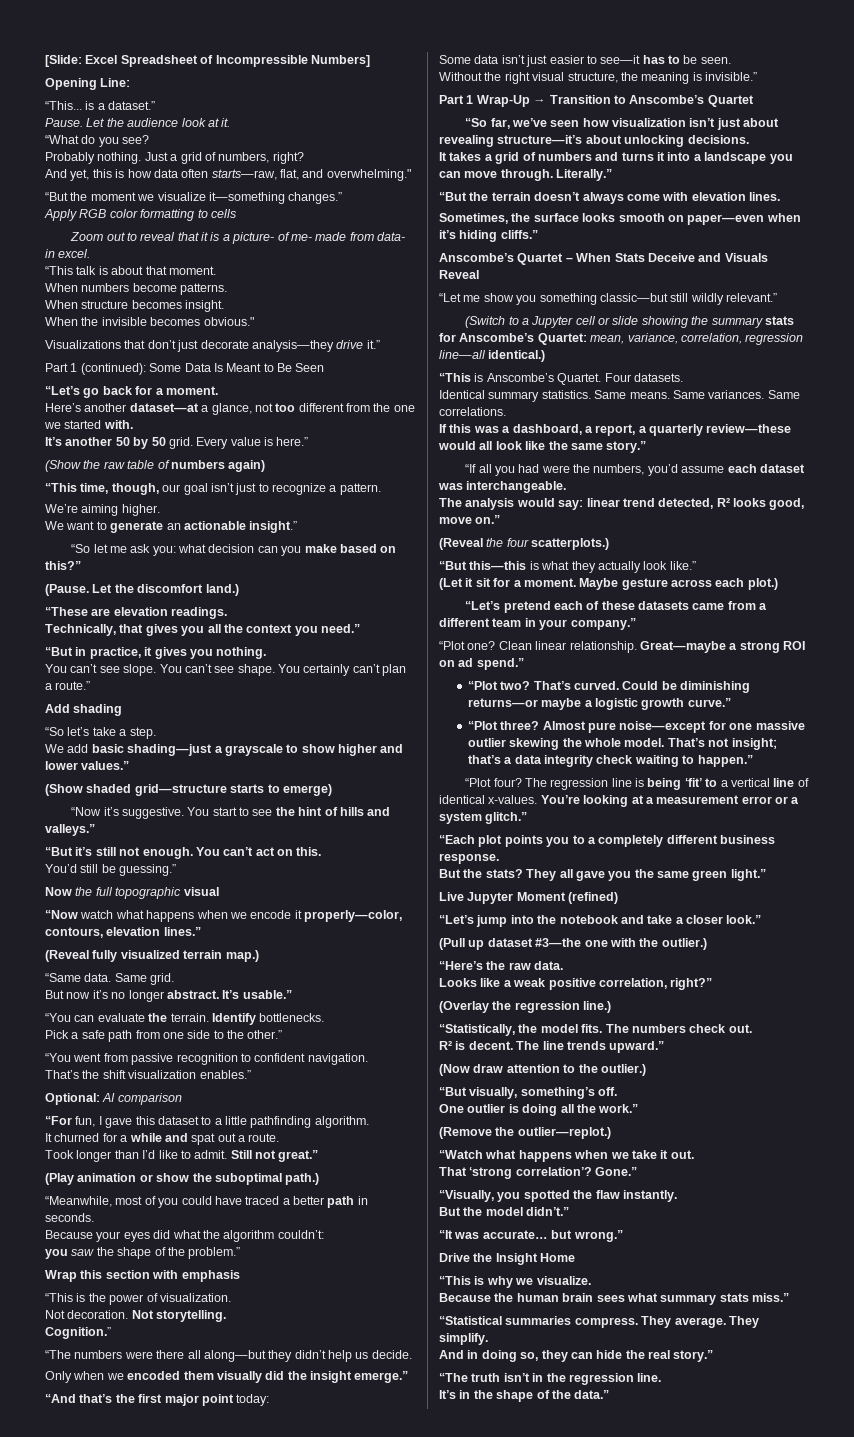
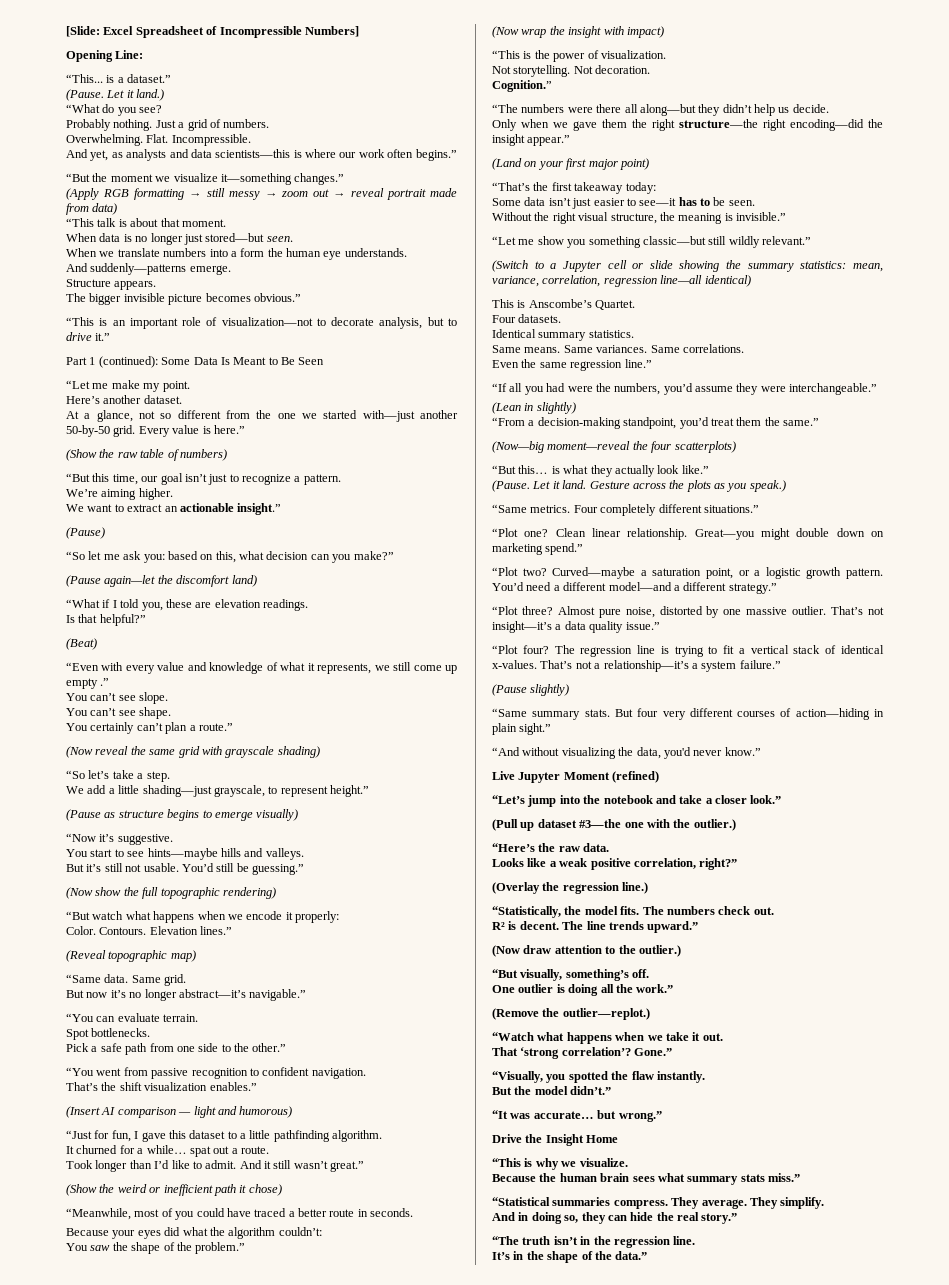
[45,118,231,127] Pause. Let the audience look at it. -> [66,89,165,101] (Pause. Let it land.)
[218,152,304,164] [45,169,411,181] numbers, right? // And yet, this is how data often starts—raw, flat, and overwhelming." -> [223,119,270,128] [66,134,251,146] [66,149,457,161] numbers. // Overwhelming. Flat. Incompressible. // And yet, as analysts and data scientists—this is where our work often begins.”
[44,209,236,221] [70,232,406,244] [45,249,91,258] Apply RGB color formatting to cells // Zoom out to reveal that it is a picture- of me- made from data- in excel. -> [66,188,457,200] [66,203,118,215] (Apply RGB formatting → still messy → zoom out → reveal portrait made from data)
[81,283,228,295] [45,300,225,312] [45,317,254,326] [45,340,334,352] numbers become patterns. // When structure becomes insight. // When the invisible becomes obvious." // Visualizations that don’t just decorate analysis—they -> [99,233,293,245] [66,248,407,260] [66,263,231,275] [66,279,157,290] [66,293,301,305] [66,317,457,329] data is no longer just stored—but seen. // When we translate numbers into a form the human eye understands. // And suddenly—patterns emerge. // Structure appears. // The bigger invisible picture becomes obvious.” // “This is an important role of visualization—not to decorate analysis, but to
[45,386,218,398] “Let’s go back for a moment. -> [66,380,190,392] “Let me make my point.
[129,403,199,412] dataset—at -> [143,395,182,404] [66,411,79,419] dataset. // At
[275,403,296,412] too -> [160,413,172,419] so
[103,420,133,429] [45,437,166,449] with. // It’s another 50 by 50 -> [362,410,458,422] [66,425,110,437] with—just another 50-by-50
[170,460,266,472] [45,483,159,495] numbers again) // “This time, though, -> [179,449,227,461] [66,473,138,485] numbers) // “But this time,
[110,521,164,533] generate -> [127,504,163,512] extract
(298, 527) none -> [66,527,105,539] // (Pause)
(176, 551) none -> [167,551,236,563] based on this,
[304,544,397,553] [45,561,81,570] [45,584,239,596] [45,607,228,619] [45,624,360,636] [45,647,267,659] make based on this?” // (Pause. Let the discomfort land.) // “These are elevation readings. // Technically, that gives you all the context you need.” // “But in practice, it gives you nothing. -> [353,551,394,560] [66,575,257,587] [66,599,308,611] [66,614,146,626] [66,638,97,650] [66,662,457,674] [66,678,110,689] make?” // (Pause again—let the discomfort land) // “What if I told you, these are elevation readings. // Is that helpful?” // (Beat) // “Even with every value and knowledge of what it represents, we still come up empty .”
(157, 670) none -> (169, 698) //
(275, 670) none -> (172, 713) //
[45,704,123,716] Add shading -> [66,746,320,758] (Now reveal the same grid with grayscale shading)
[91,744,404,756] [45,761,130,770] [45,784,332,796] basic shading—just a grayscale to show higher and lower values.” // (Show shaded grid—structure starts to emerge) -> [108,785,369,797] [66,809,299,821] a little shading—just grayscale, to represent height.” // (Pause as structure begins to emerge visually)
(184, 813) none -> (173, 839) //
[275,807,391,816] [45,824,95,836] [45,847,322,859] the hint of hills and valleys.” // “But it’s still not enough. You can’t act on this. // -> [147,848,304,860] [66,863,179,872] hints—maybe hills and valleys. // But it’s still not usable.
[45,887,72,896] Now -> [66,887,122,899] (Now show
[183,887,219,896] [45,910,78,919] visual // “Now -> [222,887,276,899] [66,911,90,920] rendering) // “But
[304,910,402,922] [45,927,201,938] [45,950,259,962] properly—color, contours, elevation lines.” // (Reveal fully visualized terrain map.) -> [295,911,339,923] [66,926,233,935] [66,950,196,962] properly: // Color. Contours. Elevation lines.” // (Reveal topographic map)
[166,990,292,999] abstract. It’s usable.” -> [178,989,307,1001] abstract—it’s navigable.”
[148,1013,168,1022] the -> (160, 1017) none
[211,1013,256,1025] Identify -> [66,1029,89,1040] // Spot
[45,1093,100,1105] Optional: -> [66,1106,100,1118] (Insert
[45,1116,72,1125] // “For -> [178,1106,293,1118] [66,1130,110,1139] — light and humorous) // “Just for
[129,1133,188,1142] while and -> [146,1145,187,1154] while…
[230,1150,319,1162] [45,1173,320,1185] Still not great.” // (Play animation or show the suboptimal path.) -> [239,1160,365,1172] [66,1184,282,1196] And it still wasn’t great.” // (Show the weird or inefficient path it chose)
[327,1196,355,1208] path -> [329,1209,355,1217] route
[45,1249,68,1259] you -> [66,1243,88,1251] You
[45,1270,240,1282] Wrap this section with emphasis -> [492,26,664,38] (Now wrap the insight with impact)
(65, 1314) none -> [513,65,593,77] storytelling. Not
[131,1310,227,1322] Not storytelling. -> (651, 69) none
[127,1371,409,1383] [45,1394,234,1406] encoded them visually did the insight emerge.” // “And that’s the first major point -> [573,119,883,131] [492,134,571,146] [492,158,649,170] [492,182,624,194] gave them the right structure—the right encoding—did the insight appear.” // (Land on your first major point) // “That’s the first takeaway
[439,95,754,107] [465,118,780,130] [439,135,749,147] [439,152,793,164] [439,169,613,181] [439,192,780,204] [439,213,801,225] [439,230,538,242] [439,253,768,265] [439,270,479,279] // Part 1 Wrap-Up → Transition to Anscombe’s Quartet // “So far, we’ve seen how visualization isn’t just about revealing structure—it’s about unlocking decisions. // It takes a grid of numbers and turns it into a landscape you can move through. Literally.” // “But the terrain doesn’t always come with elevation lines. // Sometimes, the surface looks smooth on paper—even when it’s hiding cliffs.” // Anscombe’s Quartet – When Stats Deceive and Visuals Reveal -> (786, 216) none
[764,316,794,325] [439,333,587,345] stats for Anscombe’s Quartet: -> [800,261,847,269] statistics:
[488,350,546,362] [439,373,471,382] identical.) // “This -> [704,275,751,287] [492,299,514,308] identical) // This
(602, 379) none -> (636, 305) //
(591, 394) none -> (634, 334) //
[439,424,792,436] [438,441,647,453] If this was a dashboard, a report, a quarterly review—these would all look like the same story.” -> [492,359,652,371] Even the same regression line.”
[727,464,805,473] [438,481,567,493] [439,498,805,510] [439,515,501,524] [439,538,483,550] each dataset was interchangeable. // The analysis would say: linear trend detected, R² looks good, move on.” // (Reveal -> [736,383,878,395] [492,402,576,414] [492,417,819,429] [492,441,631,453] they were interchangeable.” // (Lean in slightly) // “From a decision-making standpoint, you’d treat them the same.” // (Now—big moment—reveal
[531,538,610,550] [439,561,527,570] scatterplots.) // “But this—this -> [674,441,736,453] [492,465,549,474] scatterplots) // “But this…
[439,578,778,590] [465,601,768,613] [439,618,636,630] (Let it sit for a moment. Maybe gesture across each plot.) // “Let’s pretend each of these datasets came from a different team in your company.” -> [492,480,786,492] [492,504,759,516] (Pause. Let it land. Gesture across the plots as you speak.) // “Same metrics. Four completely different situations.”
[639,641,805,653] [439,658,524,670] [467,681,751,693] [467,698,731,710] [467,721,805,733] [467,738,777,750] [467,755,753,767] Great—maybe a strong ROI on ad spend.” // “Plot two? That’s curved. Could be diminishing returns—or maybe a logistic growth curve.” // “Plot three? Almost pure noise—except for one massive outlier skewing the whole model. That’s not insight; that’s a data integrity check waiting to happen.” -> [694,528,884,540] [492,543,584,555] [492,567,883,579] [492,582,777,594] [492,606,884,618] [492,621,660,633] Great—you might double down on marketing spend.” // “Plot two? Curved—maybe a saturation point, or a logistic growth pattern. You’d need a different model—and a different strategy.” // “Plot three? Almost pure noise, distorted by one massive outlier. That’s not insight—it’s a data quality issue.”
[647,778,718,790] being ‘fit’ to -> [674,645,735,657] trying to fit
[773,778,795,787] line -> [793,645,821,654] stack
[540,795,800,807] [439,812,528,824] [439,835,775,847] [439,853,499,864] [439,869,766,881] You’re looking at a measurement error or a system glitch.” // “Each plot points you to a completely different business response. // But the stats? They all gave you the same green light.” -> [540,660,781,672] [492,684,570,696] [492,708,884,720] [492,723,552,735] [492,747,761,759] That’s not a relationship—it’s a system failure.” // (Pause slightly) // “Same summary stats. But four very different courses of action—hiding in plain sight.” // “And without visualizing the data, you'd never know.”

